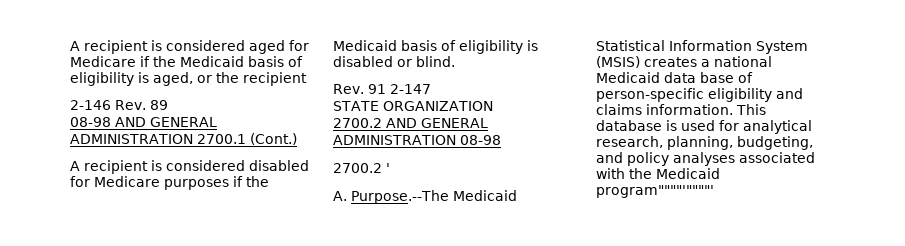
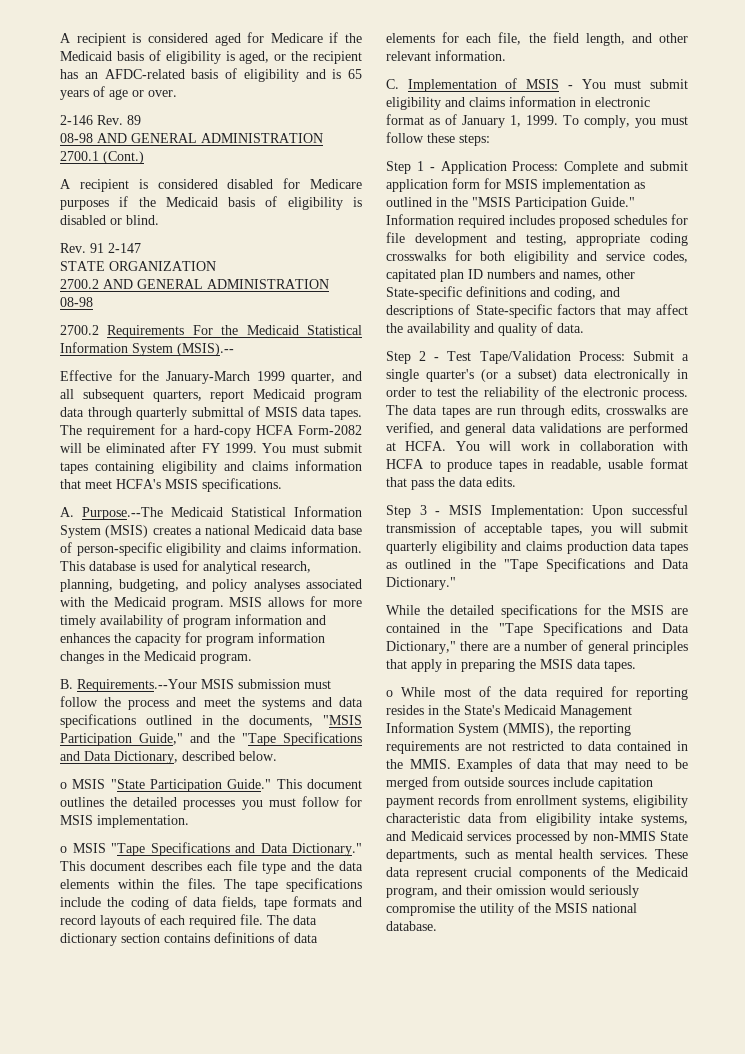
(307, 79) none -> [60,68,362,82] [60,86,177,100] has an AFDC-related basis of eligibility and is 65 years of age or over.
[386,163,390,173] ' -> [107,325,362,338] [60,342,234,356] [60,370,362,384] [60,389,362,402] [60,406,362,420] [60,424,362,438] [60,442,362,453] [60,460,362,474] [60,478,282,492] Requirements For the Medicaid Statistical Information System (MSIS).-- // Effective for the January-March 1999 quarter, and all subsequent quarters, report Medicaid program data through quarterly submittal of MSIS data tapes. The requirement for a hard-copy HCFA Form-2082 will be eliminated after FY 1999. You must submit tapes containing eligibility and claims information that meet HCFA's MSIS specifications.
[596,185,714,198] program""""'""""' -> [171,596,362,610] [60,614,326,628] [60,632,325,646] [60,651,252,664] [60,679,331,692] [60,696,363,710] [60,714,363,728] [60,732,362,746] [60,751,277,764] [60,779,362,792] [60,796,362,810] [60,815,189,828] [60,842,362,856] [60,860,363,874] [60,878,362,892] [60,896,362,910] [60,914,317,928] [60,932,318,946] [386,32,688,46] [386,50,506,61] [386,78,688,92] [386,96,650,110] [386,114,688,128] [386,132,490,146] [386,161,688,174] [386,178,645,192] [386,197,635,210] [386,214,688,228] [386,232,688,246] [386,250,688,264] [386,269,635,282] [386,286,620,300] [386,304,688,318] [386,322,584,336] [386,351,689,364] [386,369,688,382] [386,386,688,400] [386,405,688,418] [386,422,688,436] [386,441,688,451] [386,458,688,472] [386,477,516,490] [386,504,688,518] [386,522,688,536] [386,541,688,554] [386,558,689,572] [386,577,456,590] [386,604,688,618] [386,622,689,636] [386,640,688,654] [386,659,636,672] [386,686,688,700] [386,705,632,718] [386,722,631,736] [386,741,688,754] [386,758,688,772] [386,776,653,790] [386,794,688,808] [386,812,688,826] [386,831,688,844] [386,849,688,862] [386,866,688,880] [386,885,639,898] [386,902,637,916] [386,921,437,931] program. MSIS allows for more timely availability of program information and enhances the capacity for program information changes in the Medicaid program. // B. Requirements.--Your MSIS submission must follow the process and meet the systems and data specifications outlined in the documents, "MSIS Participation Guide," and the "Tape Specifications and Data Dictionary, described below. // o MSIS "State Participation Guide." This document outlines the detailed processes you must follow for MSIS implementation. // o MSIS "Tape Specifications and Data Dictionary." This document describes each file type and the data elements within the files. The tape specifications include the coding of data fields, tape formats and record layouts of each required file. The data dictionary section contains definitions of data elements for each file, the field length, and other relevant information. // C. Implementation of MSIS - You must submit eligibility and claims information in electronic format as of January 1, 1999. To comply, you must follow these steps: // Step 1 - Application Process: Complete and submit application form for MSIS implementation as outlined in the "MSIS Participation Guide." Information required includes proposed schedules for file development and testing, appropriate coding crosswalks for both eligibility and service codes, capitated plan ID numbers and names, other State-specific definitions and coding, and descriptions of State-specific factors that may affect the availability and quality of data. // Step 2 - Test Tape/Validation Process: Submit a single quarter's (or a subset) data electronically in order to test the reliability of the electronic process. The data tapes are run through edits, crosswalks are verified, and general data validations are performed at HCFA. You will work in collaboration with HCFA to produce tapes in readable, usable format that pass the data edits. // Step 3 - MSIS Implementation: Upon successful transmission of acceptable tapes, you will submit quarterly eligibility and claims production data tapes as outlined in the "Tape Specifications and Data Dictionary." // While the detailed specifications for the MSIS are contained in the "Tape Specifications and Data Dictionary," there are a number of general principles that apply in preparing the MSIS data tapes. // o While most of the data required for reporting resides in the State's Medicaid Management Information System (MMIS), the reporting requirements are not restricted to data contained in the MMIS. Examples of data that may need to be merged from outside sources include capitation payment records from enrollment systems, eligibility characteristic data from eligibility intake systems, and Medicaid services processed by non-MMIS State departments, such as mental health services. These data represent crucial components of the Medicaid program, and their omission would seriously compromise the utility of the MSIS national database.

